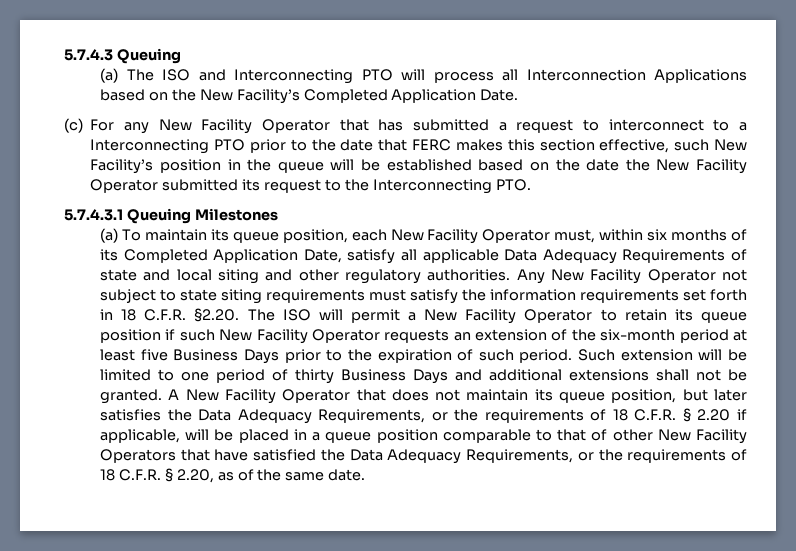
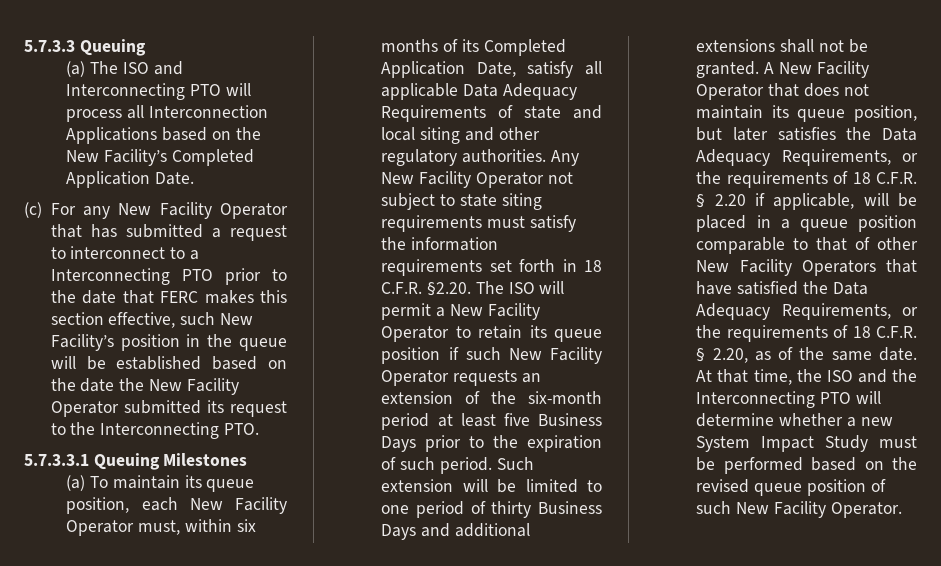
[64,49,113,61] 5.7.4.3 -> [24,40,75,52] 5.7.3.3
[64,209,123,221] 5.7.4.3.1 -> [24,454,89,466] 5.7.3.3.1
(366, 475) none -> [696,369,917,385] [696,391,881,408] [696,413,893,427] [696,435,917,452] [696,457,917,474] [696,479,886,496] [696,501,902,518] At that time, the ISO and the Interconnecting PTO will determine whether a new System Impact Study must be performed based on the revised queue position of such New Facility Operator.

